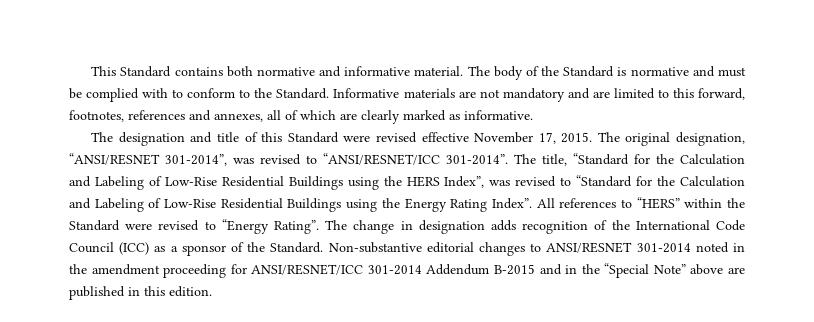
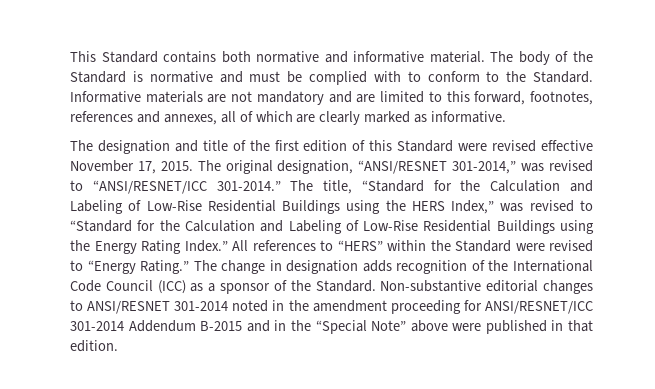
(258, 137) none -> [249,140,366,152] the first edition of
[165,154,227,166] 301-2014”, -> [452,161,517,174] 301-2014,”
[446,154,508,165] 301-2014”. -> [216,181,281,191] 301-2014.”
[444,176,485,188] Index”, -> [451,200,495,214] Index,”
[491,198,532,209] Index”. -> [184,240,228,252] Index.”
[274,220,319,234] Rating”. -> [140,260,190,274] Rating.”
[727,267,745,274] are -> [452,323,482,331] were
[144,286,165,296] this -> [567,320,593,332] that

